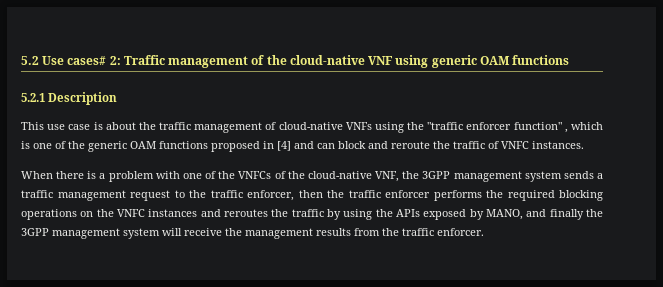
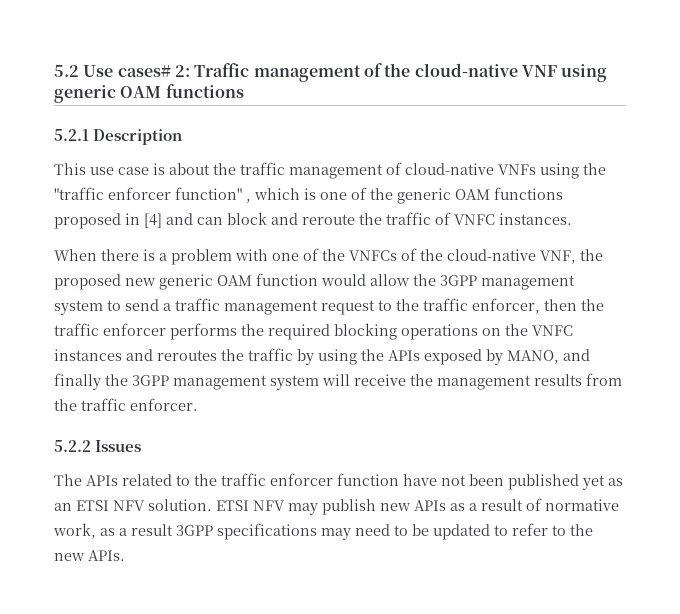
[422,171,594,182] 3GPP management system sends -> [54,273,575,290] [54,299,159,315] proposed new generic OAM function would allow the 3GPP management system to send
(484, 232) none -> [54,440,142,452] [54,473,623,490] [54,498,619,515] [53,523,593,540] [54,550,125,561] // 5.2.2 Issues // The APIs related to the traffic enforcer function have not been published yet as an ETSI NFV solution. ETSI NFV may publish new APIs as a result of normative work, as a result 3GPP specifications may need to be updated to refer to the new APIs.

